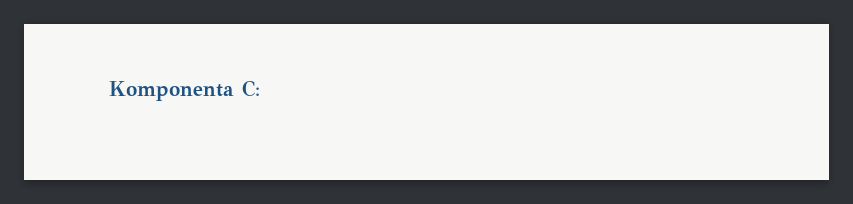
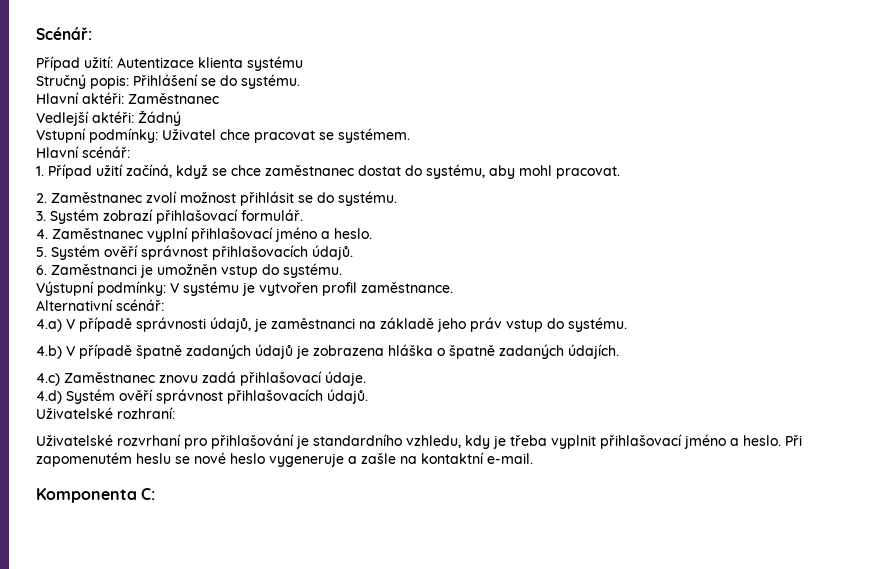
(109, 91) none -> [36,27,92,40] [36,56,303,71] [36,74,300,89] [36,92,219,104] [36,110,181,126] [36,128,410,143] [36,146,130,158] [36,164,620,179] [36,191,397,206] [36,209,303,224] [36,227,372,242] [36,245,353,260] [36,263,342,278] [36,281,453,296] [36,299,164,311] [36,317,627,332] [36,344,619,359] [36,371,366,386] [36,389,368,404] [36,407,175,419] [36,434,802,449] [36,452,533,467] Scénář: // Případ užití: Autentizace klienta systému // Stručný popis: Přihlášení se do systému. // Hlavní aktéři: Zaměstnanec // Vedlejší aktéři: Žádný // Vstupní podmínky: Uživatel chce pracovat se systémem. // Hlavní scénář: // 1. Případ užití začíná, když se chce zaměstnanec dostat do systému, aby mohl pracovat. // 2. Zaměstnanec zvolí možnost přihlásit se do systému. // 3. Systém zobrazí přihlašovací formulář. // 4. Zaměstnanec vyplní přihlašovací jméno a heslo. // 5. Systém ověří správnost přihlašovacích údajů. // 6. Zaměstnanci je umožněn vstup do systému. // Výstupní podmínky: V systému je vytvořen profil zaměstnance. // Alternativní scénář: // 4.a) V případě správnosti údajů, je zaměstnanci na základě jeho práv vstup do systému. // 4.b) V případě špatně zadaných údajů je zobrazena hláška o špatně zadaných údajích. // 4.c) Zaměstnanec znovu zadá přihlašovací údaje. // 4.d) Systém ověří správnost přihlašovacích údajů. // Uživatelské rozhraní: // Uživatelské rozvrhaní pro přihlašování je standardního vzhledu, kdy je třeba vyplnit přihlašovací jméno a heslo. Při zapomenutém heslu se nové heslo vygeneruje a zašle na kontaktní e-mail. //

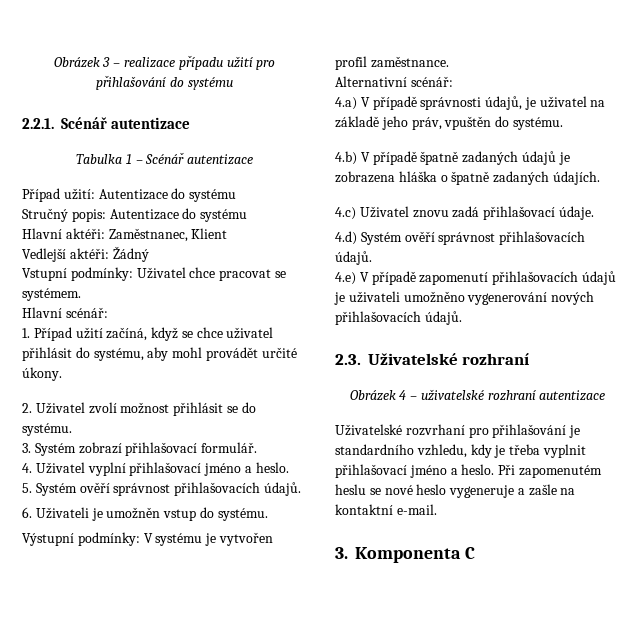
[36,27,92,40] Scénář: -> [53,55,276,70] [96,75,233,90] [22,117,191,129] [75,152,254,165] Obrázek 3 – realizace případu užití pro přihlašování do systému // 2.2.1. Scénář autentizace // Tabulka 1 – Scénář autentizace
[198,57,243,68] klienta -> [171,188,186,199] do
[133,74,300,89] Přihlášení se do systému. -> [109,208,248,222] Autentizace do systému
[128,93,219,104] Zaměstnanec -> [108,228,228,242] Zaměstnanec, Klient
[265,165,401,176] zaměstnanec dostat -> [226,327,274,339] [22,347,72,361] uživatel přihlásit
[556,166,620,179] pracovat. -> [205,347,297,361] [22,367,62,381] provádět určité úkony.
[51,192,142,203] Zaměstnanec -> [35,402,85,414] Uživatel
[52,228,143,239] Zaměstnanec -> [35,462,85,474] Uživatel
[51,264,137,275] Zaměstnanci -> [35,507,89,519] Uživateli
[271,318,355,329] zaměstnanci -> [539,96,587,108] uživatel
[470,317,543,332] práv vstup -> [411,116,492,130] práv, vpuštěn
[64,372,155,383] Zaměstnanec -> [359,206,409,218] Uživatel
[36,407,175,419] Uživatelské rozhraní: -> [335,271,616,285] [334,291,595,305] [335,311,462,325] [335,353,530,365] [349,389,606,401] 4.e) V případě zapomenutí přihlašovacích údajů je uživateli umožněno vygenerování nových přihlašovacích údajů. // 2.3. Uživatelské rozhraní // Obrázek 4 – uživatelské rozhraní autentizace
[36,488,156,503] Komponenta C: -> [335,547,475,563] 3. Komponenta C

